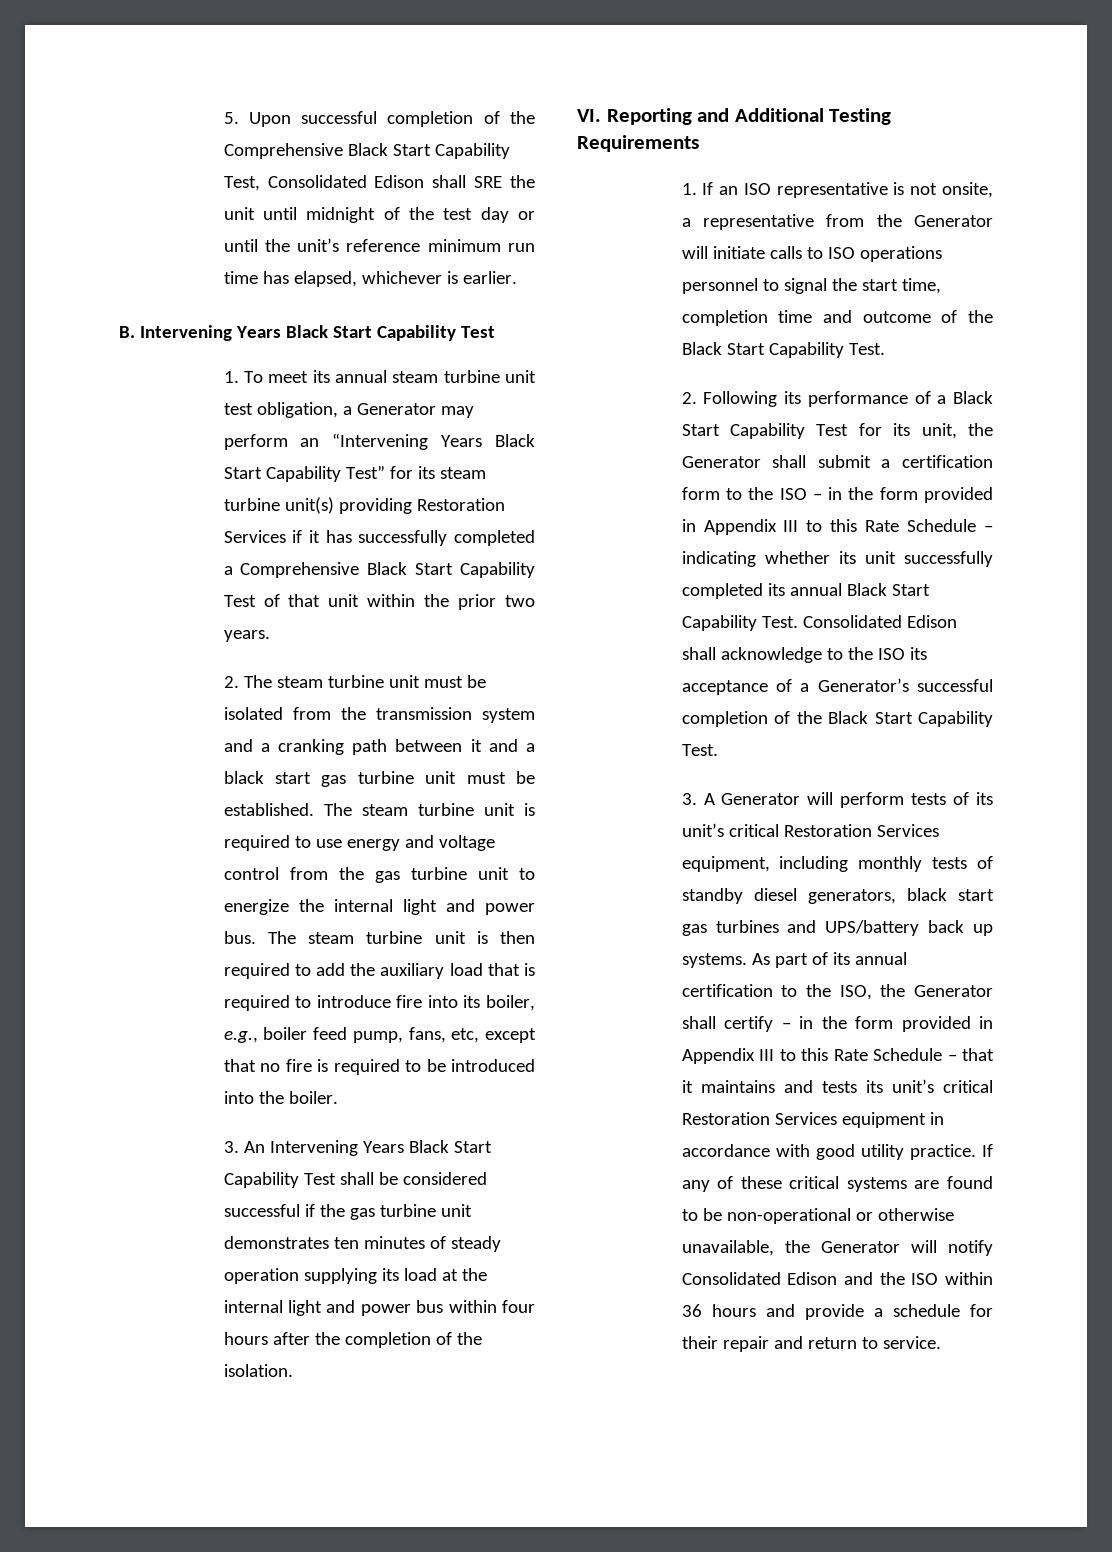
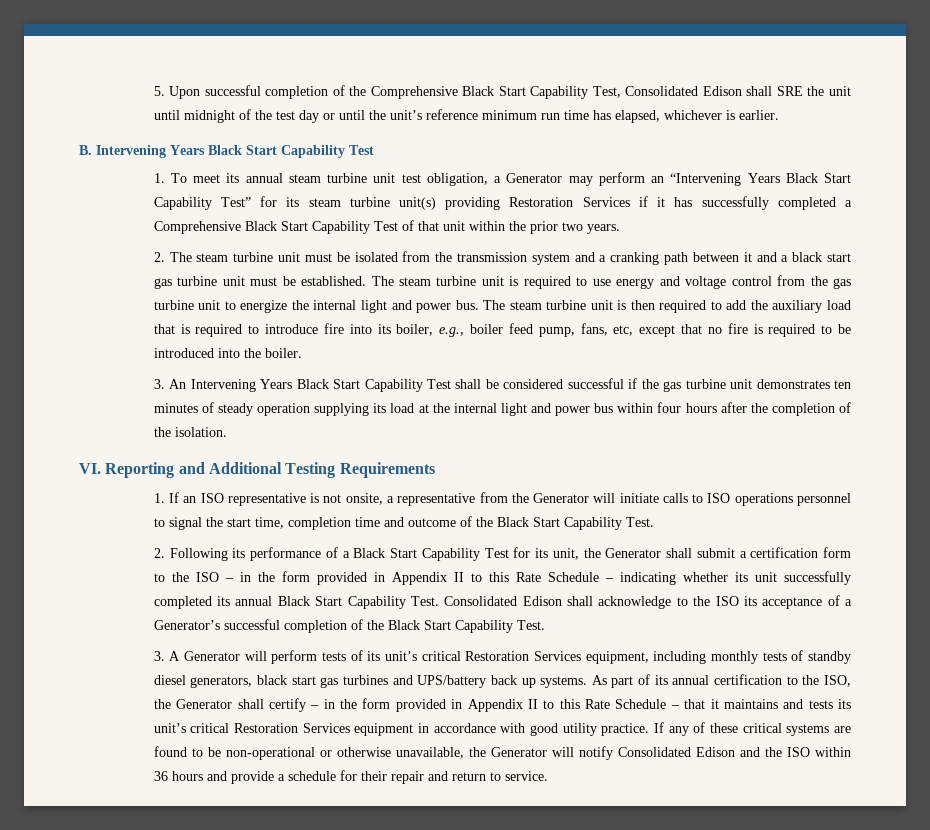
[783,520,799,532] III -> [453,572,464,582] II
[759,1049,775,1061] III -> [527,699,538,709] II

